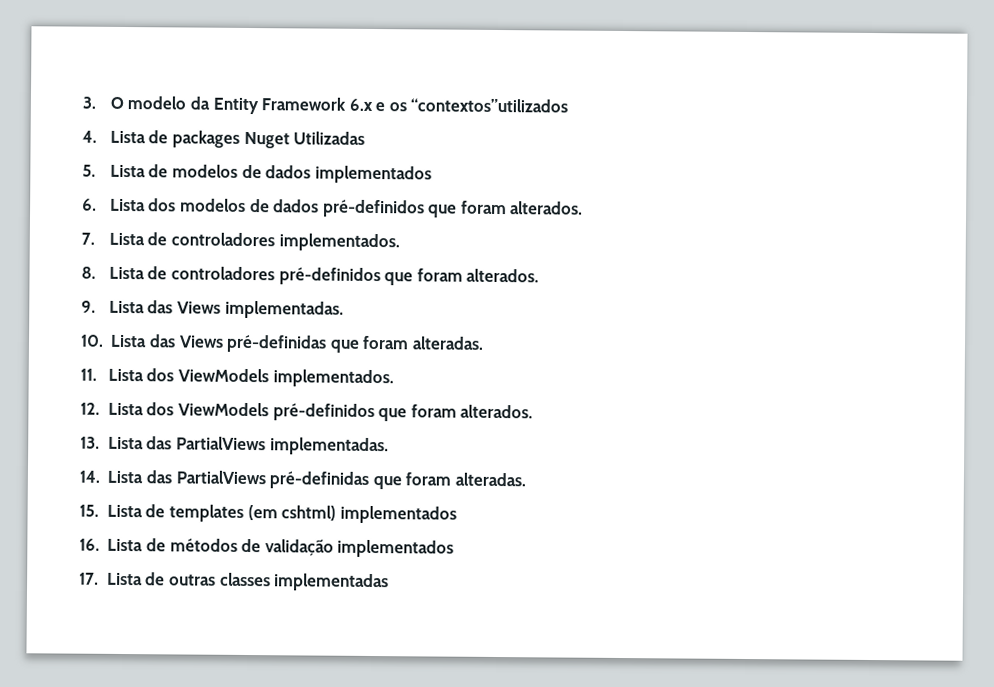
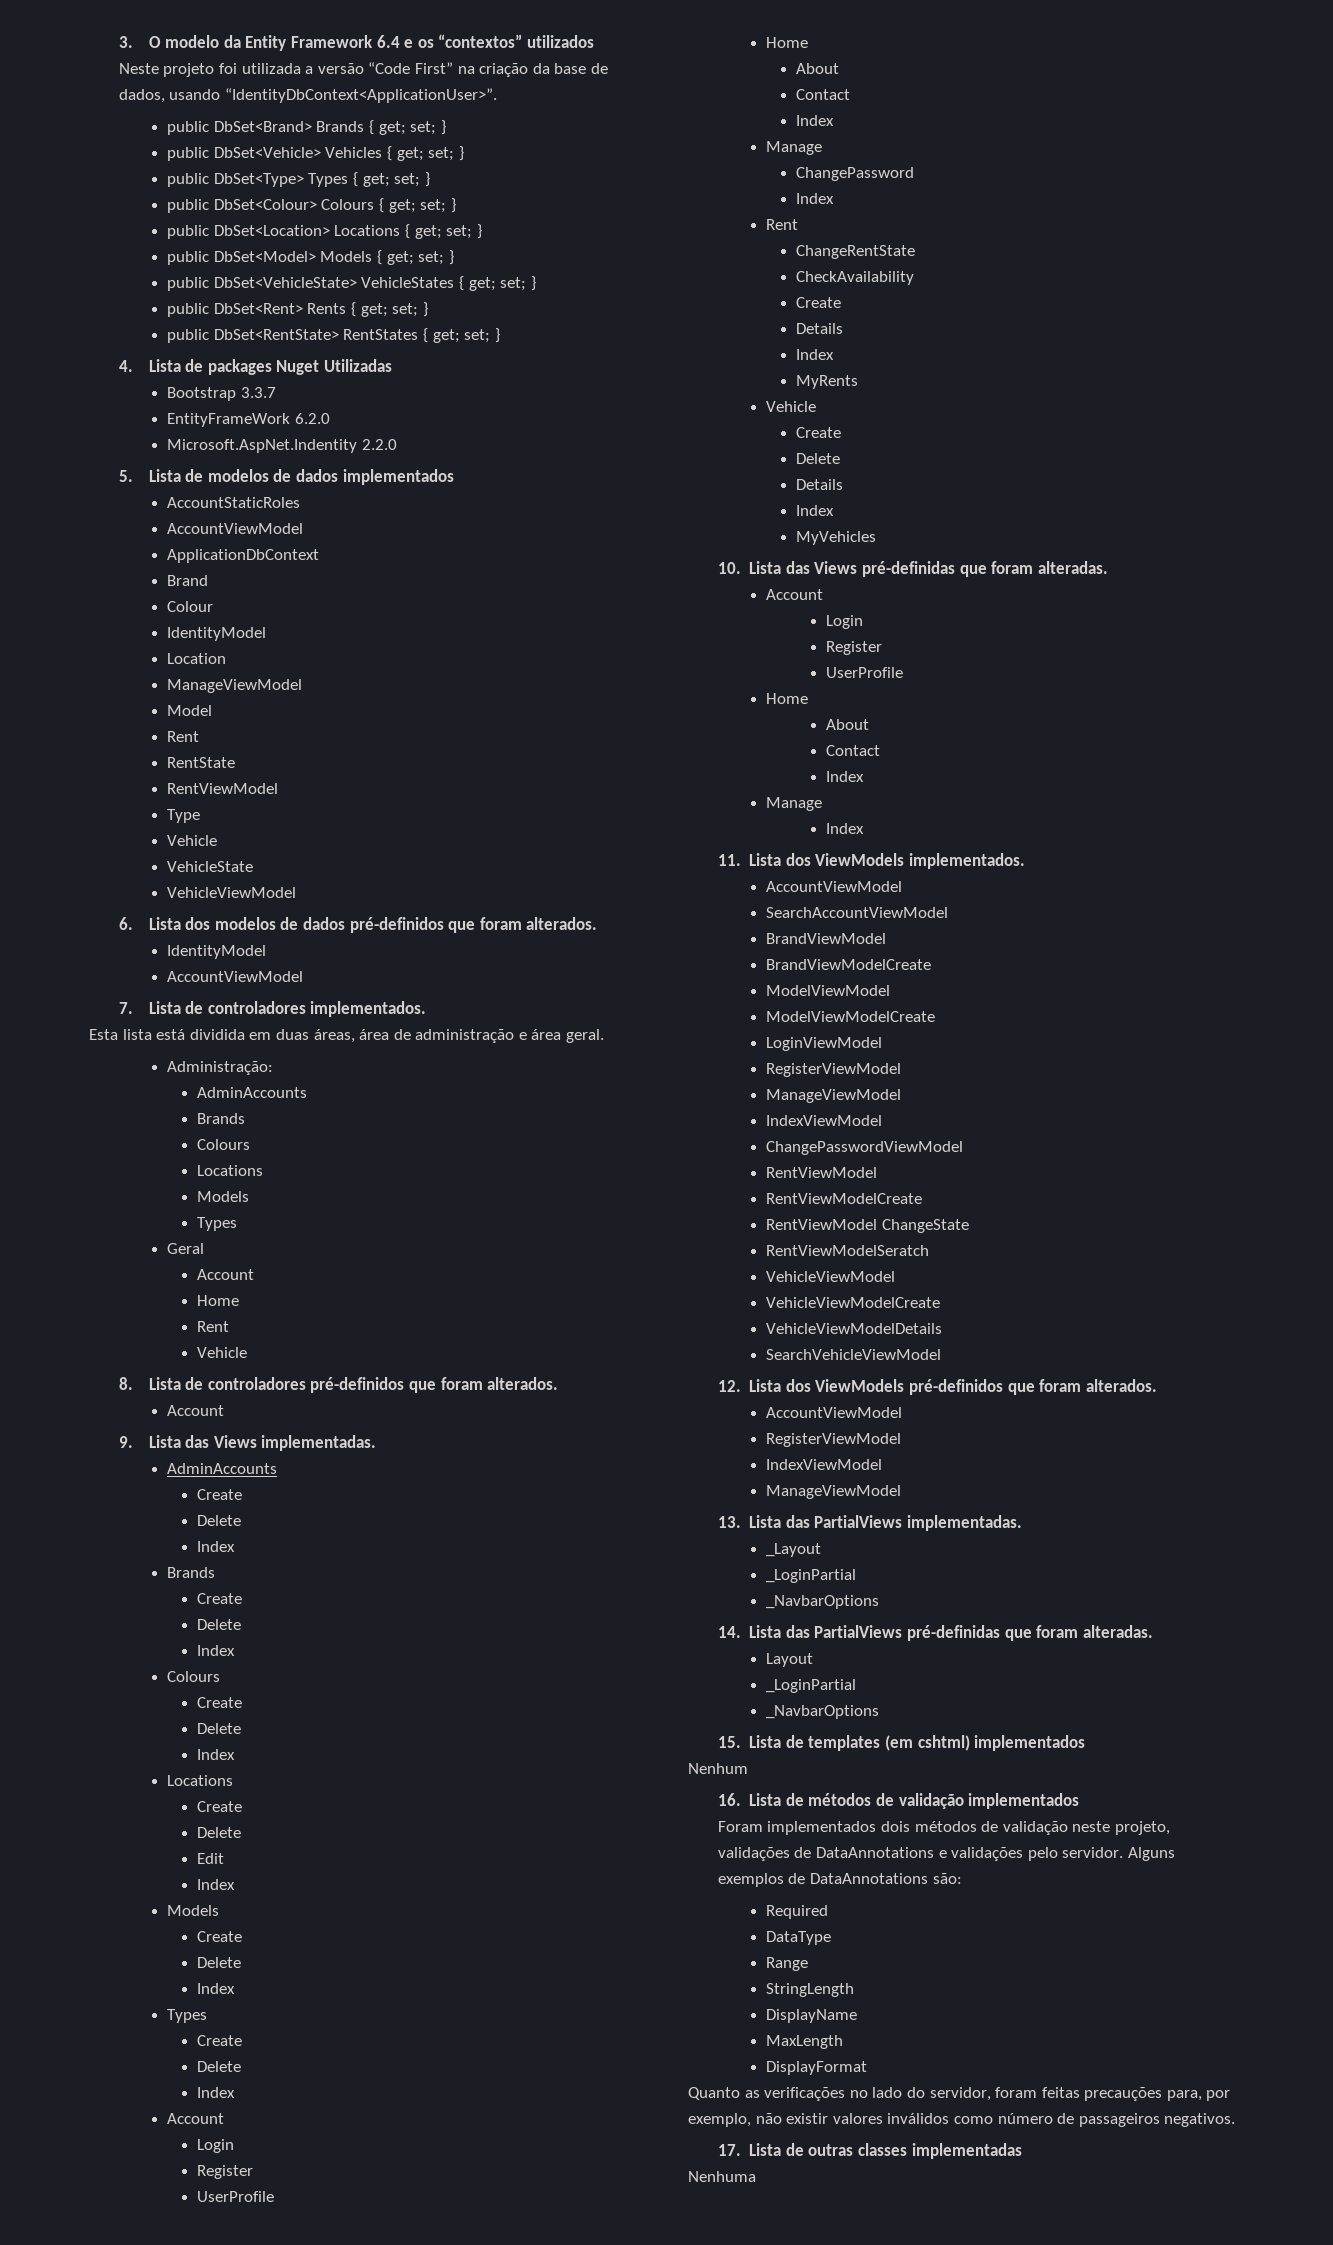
[348,98,373,111] 6.x -> [376,35,400,48] 6.4
[410,98,569,113] “contextos”utilizados -> [438,34,594,48] [118,62,608,77] [118,88,497,103] [167,120,446,135] [167,146,464,161] [167,172,430,187] [167,198,456,213] [167,224,482,239] [167,250,454,265] [167,276,536,291] [167,302,428,317] [167,328,500,343] “contextos” utilizados // Neste projeto foi utilizada a versão “Code First” na criação da base de dados, usando “IdentityDbContext<ApplicationUser>”. // public DbSet<Brand> Brands { get; set; } // public DbSet<Vehicle> Vehicles { get; set; } // public DbSet<Type> Types { get; set; } // public DbSet<Colour> Colours { get; set; } // public DbSet<Location> Locations { get; set; } // public DbSet<Model> Models { get; set; } // public DbSet<VehicleState> VehicleStates { get; set; } // public DbSet<Rent> Rents { get; set; } // public DbSet<RentState> RentStates { get; set; }
(366, 138) none -> [167,387,276,401] [167,413,330,427] [167,439,397,453] // Bootstrap 3.3.7 // EntityFrameWork 6.2.0 // Microsoft.AspNet.Indentity 2.2.0
(432, 174) none -> [167,497,301,508] [167,523,304,534] [167,549,320,563] [167,575,209,586] [167,601,214,612] [167,627,267,641] [167,653,227,664] [167,679,303,693] [167,705,213,716] [167,731,200,742] [167,757,236,768] [167,783,279,794] [167,809,201,823] [167,835,218,846] [167,861,254,872] [167,887,297,898] // AccountStaticRoles // AccountViewModel // ApplicationDbContext // Brand // Colour // IdentityModel // Location // ManageViewModel // Model // Rent // RentState // RentViewModel // Type // Vehicle // VehicleState // VehicleViewModel
(584, 208) none -> [167,945,267,959] [167,971,304,982] // IdentityModel // AccountViewModel
(400, 242) none -> [89,1029,605,1043] [167,1061,274,1075] [197,1087,308,1098] [197,1113,246,1124] [197,1139,251,1150] [197,1165,264,1176] [197,1191,250,1202] [197,1217,238,1231] [167,1243,205,1254] [197,1269,255,1280] [197,1295,240,1306] [197,1321,230,1332] [197,1347,248,1358] // Esta lista está dividida em duas áreas, área de administração e área geral. // Administração: // AdminAccounts // Brands // Colours // Locations // Models // Types // Geral // Account // Home // Rent // Vehicle
(540, 275) none -> [167,1405,225,1416] // Account
(344, 309) none -> [167,1463,278,1474] [197,1489,243,1500] [197,1515,242,1526] [197,1541,236,1552] [167,1567,216,1578] [197,1593,243,1604] [197,1619,242,1630] [197,1645,236,1656] [167,1671,221,1682] [197,1697,243,1708] [197,1723,242,1734] [197,1749,236,1760] [167,1775,234,1786] [197,1801,243,1812] [197,1827,242,1838] [197,1853,225,1864] [197,1879,236,1890] [167,1905,220,1916] [197,1931,243,1942] [197,1957,242,1968] [197,1983,236,1994] [167,2009,208,2023] [197,2035,243,2046] [197,2061,242,2072] [197,2087,236,2098] [167,2113,225,2124] [197,2139,235,2153] [197,2165,254,2179] [197,2191,275,2202] [766,37,809,48] [796,63,840,74] [796,89,851,100] [796,115,835,126] [766,141,823,155] [796,167,915,181] [796,193,835,204] [766,219,799,230] [796,245,916,259] [796,271,915,285] [796,297,842,308] [796,323,844,334] [796,349,835,360] [796,375,859,389] [766,401,817,412] [796,427,842,438] [796,453,841,464] [796,479,844,490] [796,505,835,516] [796,531,877,545] // AdminAccounts // Create // Delete // Index // Brands // Create // Delete // Index // Colours // Create // Delete // Index // Locations // Create // Delete // Edit // Index // Models // Create // Delete // Index // Types // Create // Delete // Index // Account // Login // Register // UserProfile // Home // About // Contact // Index // Manage // ChangePassword // Index // Rent // ChangeRentState // CheckAvailability // Create // Details // Index // MyRents // Vehicle // Create // Delete // Details // Index // MyVehicles
(484, 343) none -> [766,589,824,600] [825,615,863,629] [825,641,882,655] [825,667,903,678] [766,693,809,704] [825,719,869,730] [825,745,880,756] [825,771,864,782] [766,797,823,811] [825,823,864,834] // Account // Login // Register // UserProfile // Home // About // Contact // Index // Manage // Index
(394, 378) none -> [766,881,903,892] [766,907,949,918] [766,933,887,944] [766,959,932,970] [766,985,891,996] [766,1011,936,1022] [766,1037,883,1051] [766,1063,902,1077] [766,1089,902,1103] [766,1115,883,1126] [766,1141,964,1155] [766,1167,878,1178] [766,1193,923,1204] [766,1219,969,1233] [766,1245,930,1256] [766,1271,896,1282] [766,1297,941,1308] [766,1323,943,1334] [766,1349,942,1360] // AccountViewModel // SearchAccountViewModel // BrandViewModel // BrandViewModelCreate // ModelViewModel // ModelViewModelCreate // LoginViewModel // RegisterViewModel // ManageViewModel // IndexViewModel // ChangePasswordViewModel // RentViewModel // RentViewModelCreate // RentViewModel ChangeState // RentViewModelSeratch // VehicleViewModel // VehicleViewModelCreate // VehicleViewModelDetails // SearchVehicleViewModel
(534, 411) none -> [766,1407,903,1418] [766,1433,902,1447] [766,1459,883,1470] [766,1485,902,1499] // AccountViewModel // RegisterViewModel // IndexViewModel // ManageViewModel
(389, 446) none -> [766,1543,822,1557] [766,1569,857,1583] [766,1595,880,1609] // _Layout // _LoginPartial // _NavbarOptions
(526, 479) none -> [766,1653,814,1667] [766,1679,857,1693] [766,1705,880,1719] // Layout // _LoginPartial // _NavbarOptions
(457, 514) none -> [688,1763,748,1774] // Nenhum
(455, 548) none -> [717,1821,1170,1835] [717,1847,1175,1861] [717,1873,962,1887] [766,1905,829,1919] [766,1931,832,1945] [766,1957,809,1971] [766,1983,855,1997] [766,2009,858,2023] [766,2035,844,2049] [766,2061,868,2075] [688,2087,1231,2101] [688,2113,1236,2127] // Foram implementados dois métodos de validação neste projeto, validações de DataAnnotations e validações pelo servidor. Alguns exemplos de DataAnnotations são: // Required // DataType // Range // StringLength // DisplayName // MaxLength // DisplayFormat // Quanto as verificações no lado do servidor, foram feitas precauções para, por exemplo, não existir valores inválidos como número de passageiros negativos.
(390, 582) none -> [688,2171,756,2182] // Nenhuma

